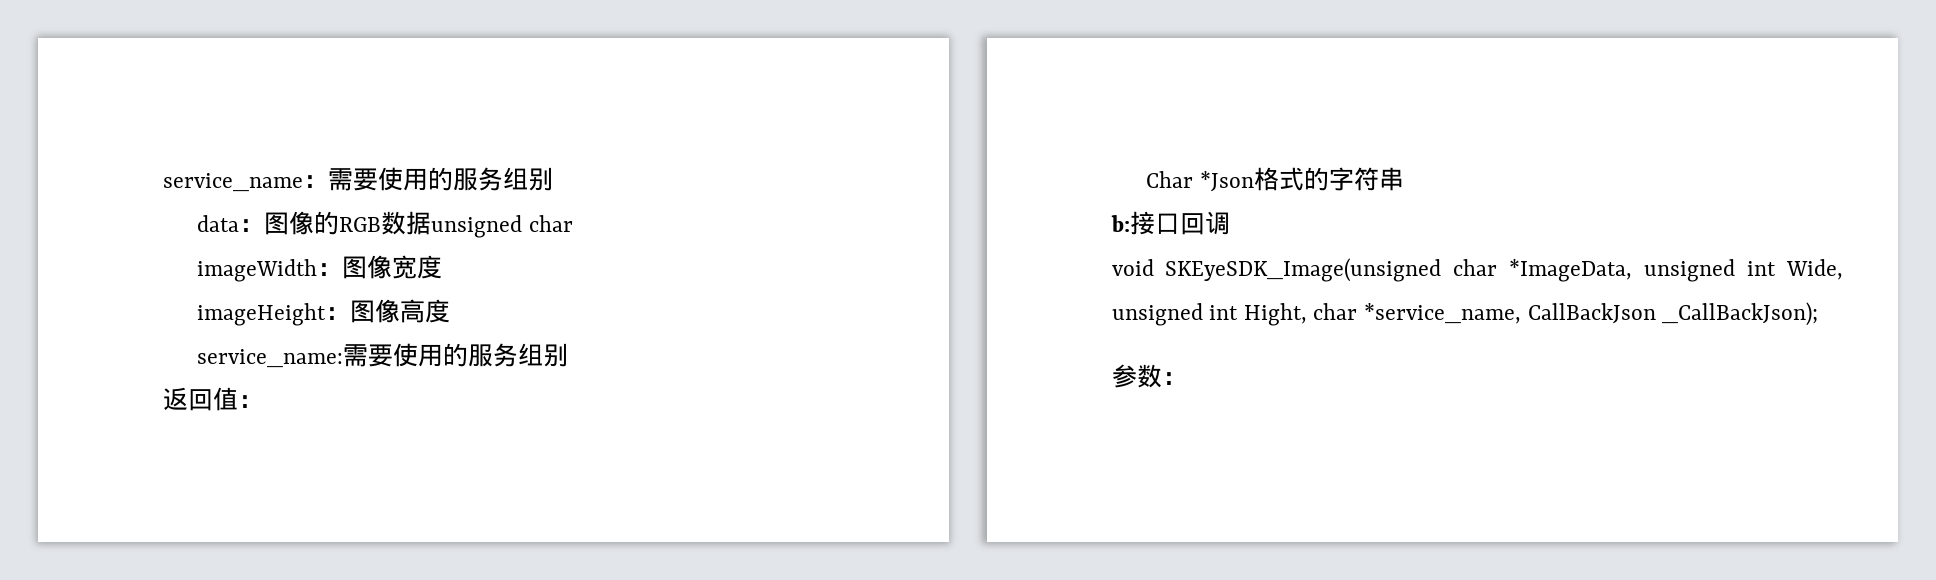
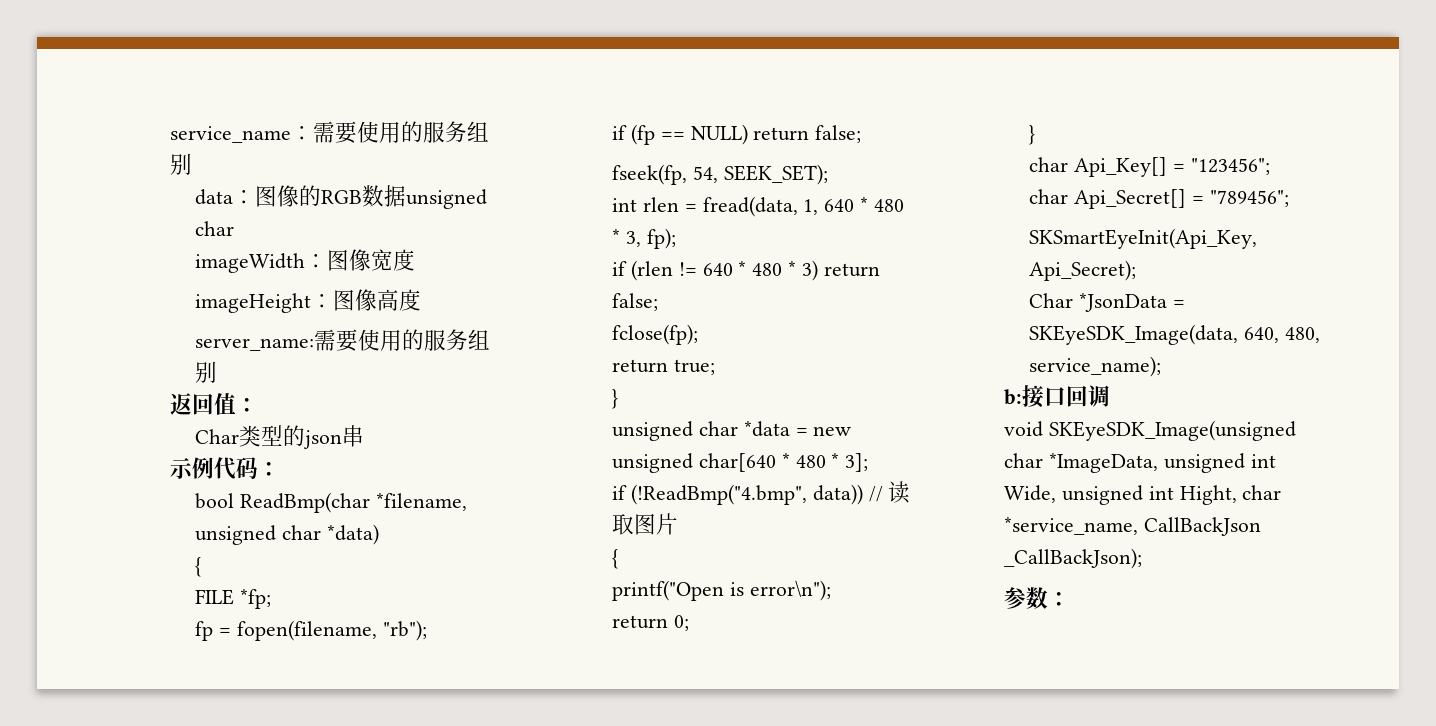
[197,349,344,368] service_name: -> [195,338,315,351] server_name:
[1199,167,1404,192] *Json格式的字符串 -> [239,425,365,449] [170,457,281,480] [195,492,467,513] [195,524,379,545] [195,557,202,577] [195,589,271,609] [195,620,427,641] [612,124,862,145] [612,164,828,185] [612,196,904,217] [612,228,676,249] [612,260,880,281] [612,293,659,311] [612,324,699,345] [612,359,715,375] [612,389,619,409] [612,421,852,441] [612,453,869,473] [612,481,911,505] [612,513,679,535] [612,549,619,569] [612,580,831,601] [612,615,689,631] [1029,125,1036,145] [1029,157,1270,177] [1029,189,1289,209] [1029,228,1258,249] [1029,260,1137,281] [1029,293,1185,312] [1029,324,1320,345] [1029,356,1162,377] 类型的json串 // 示例代码： // bool ReadBmp(char *filename, unsigned char *data) // { // FILE *fp; // fp = fopen(filename, "rb"); // if (fp == NULL) return false; // fseek(fp, 54, SEEK_SET); // int rlen = fread(data, 1, 640 * 480 * 3, fp); // if (rlen != 640 * 480 * 3) return false; // fclose(fp); // return true; // } // unsigned char *data = new unsigned char[640 * 480 * 3]; // if (!ReadBmp("4.bmp", data)) // 读取图片 // { // printf("Open is error\n"); // return 0; // } // char Api_Key[] = "123456"; // char Api_Secret[] = "789456"; // SKSmartEyeInit(Api_Key, Api_Secret); // Char *JsonData = SKEyeSDK_Image(data, 640, 480, service_name);

